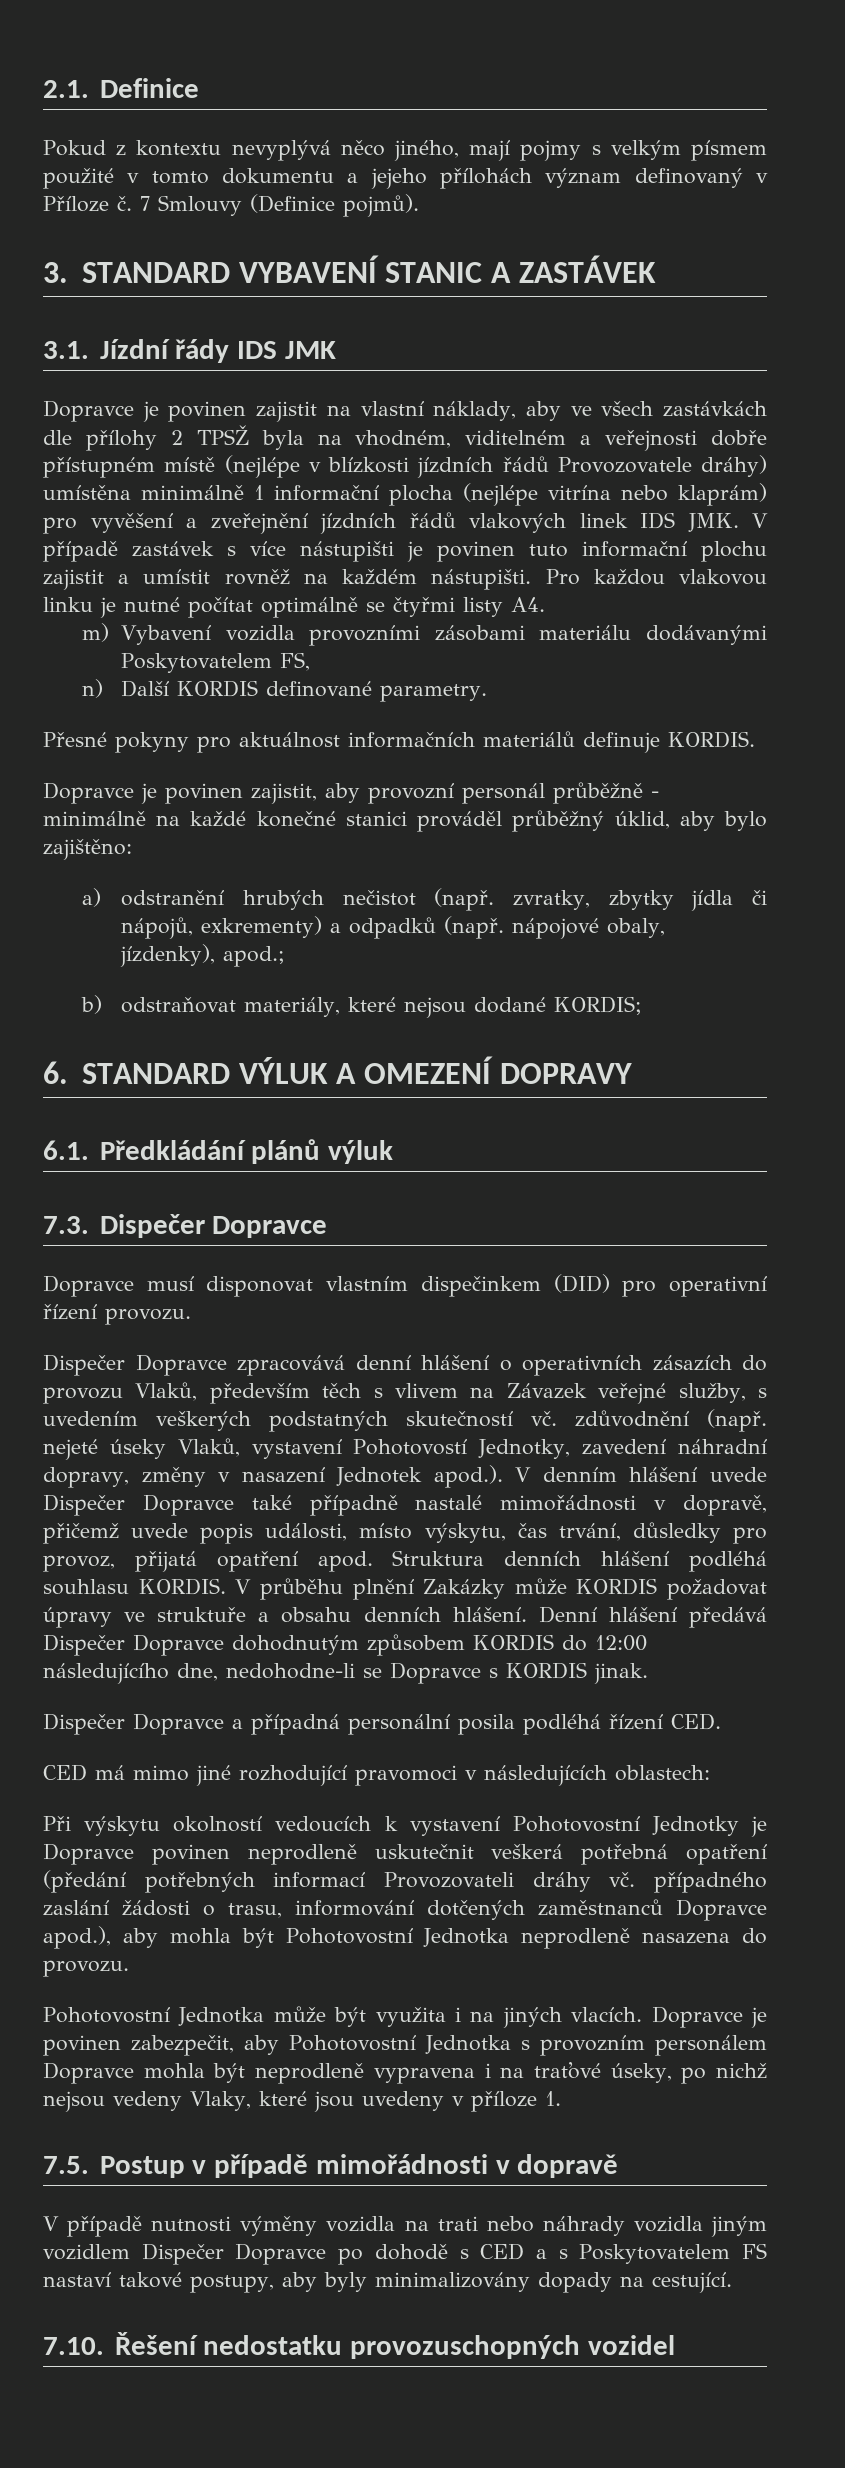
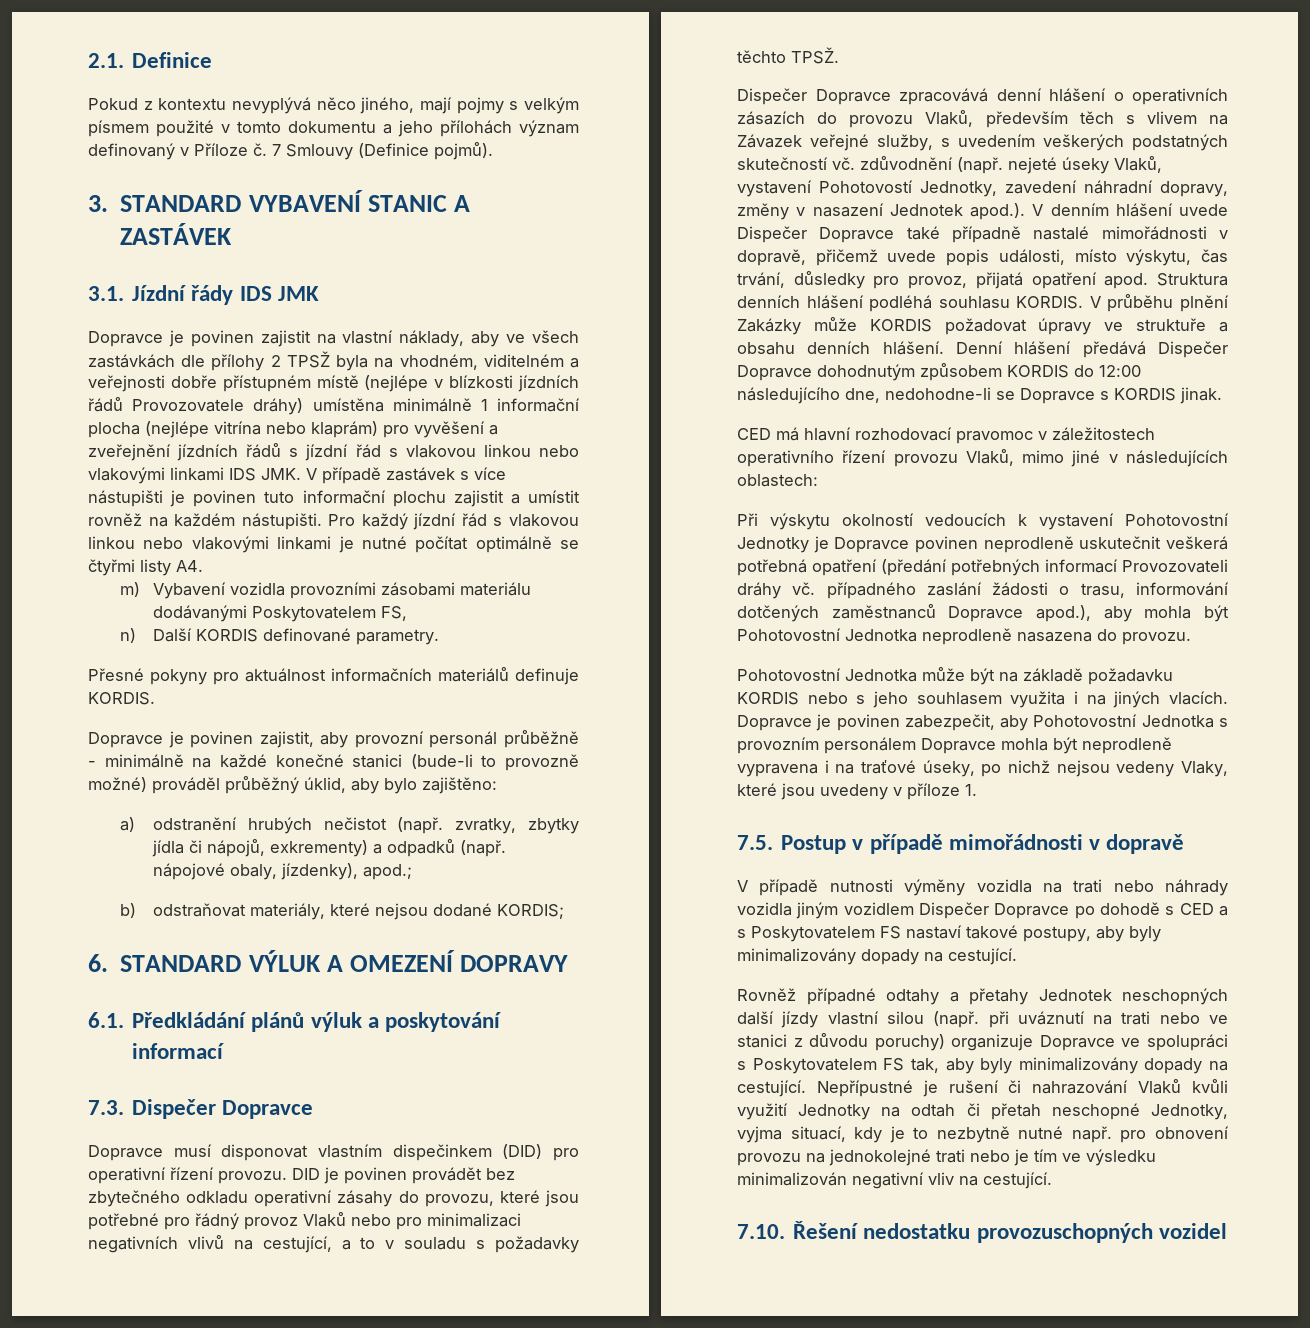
[370,168,427,189] jejeho -> [398,120,433,137] jeho
[469,513,628,533] vlakových linek -> [289,444,579,461] [88,467,224,484] s jízdní řád s vlakovou linkou nebo vlakovými linkami
[593,569,767,585] [43,597,93,612] každou vlakovou linku -> [361,513,579,530] [88,536,332,553] každý jízdní řád s vlakovou linkou nebo vlakovými linkami
(407, 818) none -> [410,754,579,771] [88,777,147,792] (bude-li to provozně možné)
(394, 1152) none -> [367,1012,502,1032] [132,1043,225,1059] a poskytování informací
(191, 1316) none -> [292,1167,515,1184] [88,1190,580,1207] [88,1212,521,1230] [88,1235,580,1253] [737,47,839,64] DID je povinen provádět bez zbytečného odkladu operativní zásahy do provozu, které jsou potřebné pro řádný provoz Vlaků nebo pro minimalizaci negativních vlivů na cestující, a to v souladu s požadavky těchto TPSŽ.
[43,1713,721,1735] [43,1764,457,1786] Dispečer Dopravce a případná personální posila podléhá řízení CED. // CED má mimo jiné rozhodující pravomoci -> [737,427,1155,444] [737,449,1101,467] CED má hlavní rozhodovací pravomoc v záležitostech operativního řízení provozu Vlaků, mimo jiné
(367, 2017) none -> [999,668,1173,685] [737,691,1002,708] na základě požadavku KORDIS nebo s jeho souhlasem
(732, 2282) none -> [737,988,1228,1005] [737,1011,1228,1028] [737,1033,1228,1051] [737,1057,1228,1074] [737,1079,1228,1097] [737,1103,1228,1120] [737,1126,1229,1143] [737,1149,1156,1166] [737,1172,1052,1189] // Rovněž případné odtahy a přetahy Jednotek neschopných další jízdy vlastní silou (např. při uváznutí na trati nebo ve stanici z důvodu poruchy) organizuje Dopravce ve spolupráci s Poskytovatelem FS tak, aby byly minimalizovány dopady na cestující. Nepřípustné je rušení či nahrazování Vlaků kvůli využití Jednotky na odtah či přetah neschopné Jednotky, vyjma situací, kdy je to nezbytně nutné např. pro obnovení provozu na jednokolejné trati nebo je tím ve výsledku minimalizován negativní vliv na cestující.

